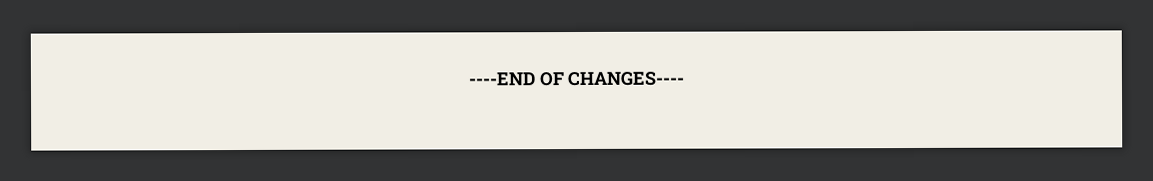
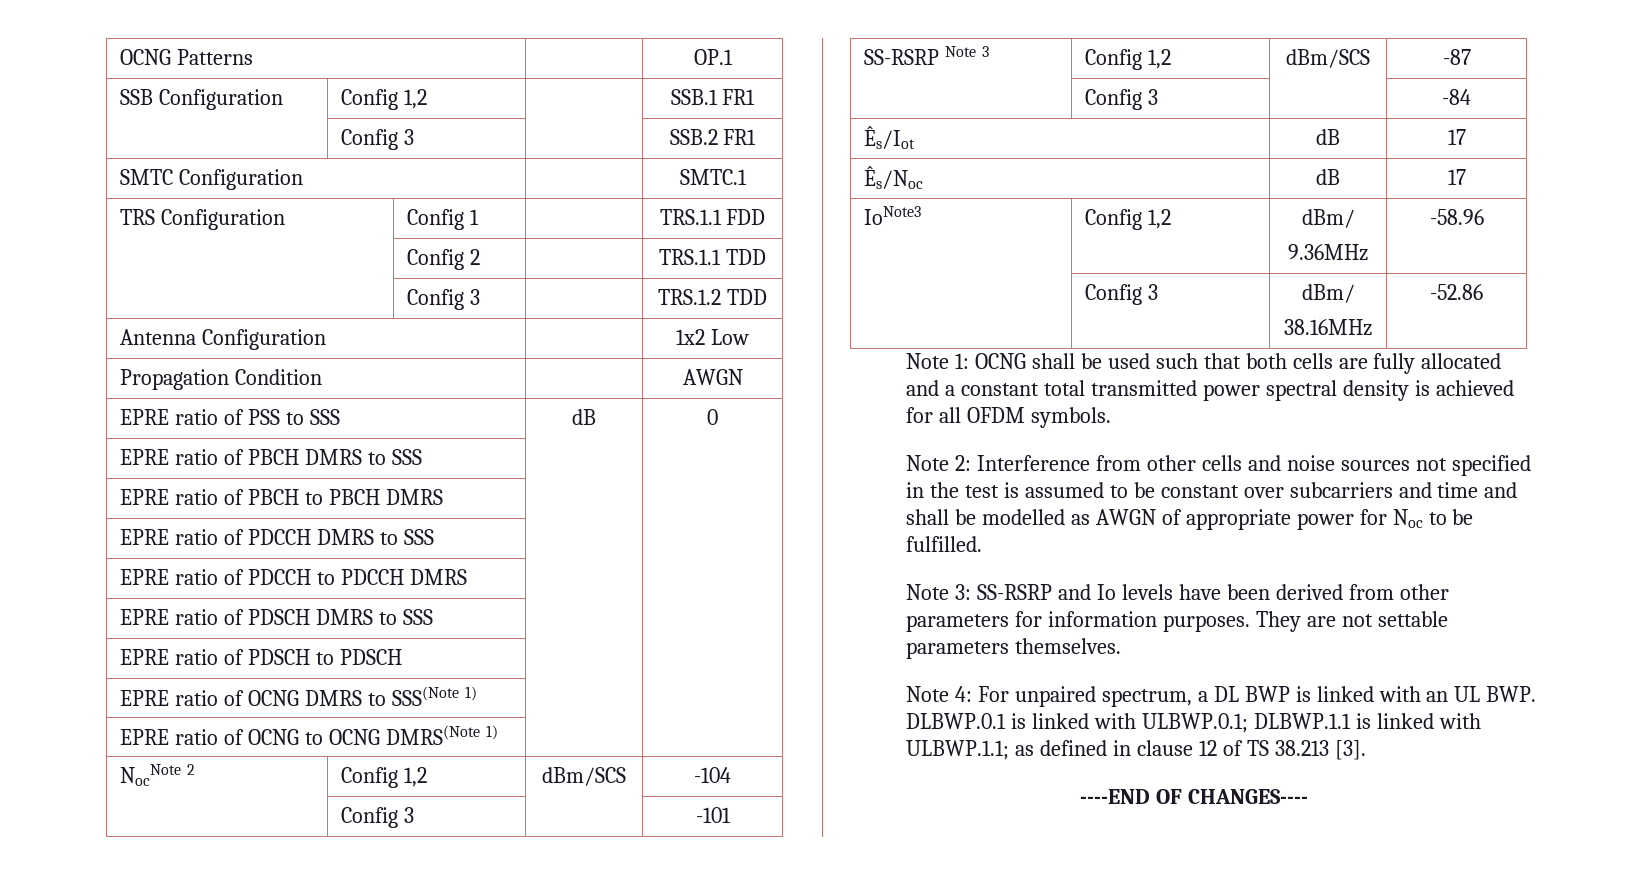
(467, 79) none -> [120,49,254,65] [693,49,733,65] [120,89,284,110] [341,89,428,110] [670,89,756,105] [341,129,415,150] [669,129,757,145] [120,169,304,190] [679,169,747,185] [120,209,286,230] [407,209,480,230] [659,209,766,225] [407,249,481,270] [659,249,766,265] [407,289,481,310] [658,289,767,305] [120,329,327,350] [676,329,749,345] [120,369,323,390] [682,369,743,385] [120,409,340,425] [572,409,596,425] [707,409,718,425] [120,449,422,465] [120,489,443,505] [120,529,434,545] [120,569,467,585] [120,609,433,625] [120,649,402,665] [120,686,477,706] [120,725,498,745] [120,764,196,786] [341,767,428,788] [542,767,626,786] [694,767,731,783] [341,807,415,828] [695,807,731,823] [864,46,990,65] [1085,49,1172,70] [1286,49,1370,68] [1442,49,1471,65] [1085,89,1159,110] [1442,89,1471,105] [864,126,916,149] [1316,129,1340,145] [1447,129,1466,145] [864,166,924,189] [1316,169,1340,185] [1447,169,1466,185] [864,206,922,225] [1085,209,1172,230] [1301,209,1355,228] [1288,244,1368,261] [1429,209,1484,225] [1085,284,1159,305] [1301,284,1355,303] [1284,319,1372,336] [1430,284,1483,300] [906,353,1502,374] [906,380,1514,401] [906,407,1111,428] [906,455,1531,476] [906,482,1518,498] [906,509,1474,530] [906,536,983,552] [906,584,1449,600] [906,611,1448,632] [906,638,1122,659] [906,686,1537,707] [906,713,1481,733] [906,740,1366,760] OCNG Patterns | | OP.1 // SSB Configuration | Config 1,2 | | SSB.1 FR1 // | Config 3 | | SSB.2 FR1 // SMTC Configuration | | SMTC.1 // TRS Configuration | Config 1 | | TRS.1.1 FDD // | Config 2 | | TRS.1.1 TDD // | Config 3 | | TRS.1.2 TDD // Antenna Configuration | | 1x2 Low // Propagation Condition | | AWGN // EPRE ratio of PSS to SSS | dB | 0 // EPRE ratio of PBCH DMRS to SSS | | // EPRE ratio of PBCH to PBCH DMRS | | // EPRE ratio of PDCCH DMRS to SSS | | // EPRE ratio of PDCCH to PDCCH DMRS | | // EPRE ratio of PDSCH DMRS to SSS | | // EPRE ratio of PDSCH to PDSCH | | // EPRE ratio of OCNG DMRS to SSS(Note 1) | | // EPRE ratio of OCNG to OCNG DMRS(Note 1) | | // NocNote 2 | Config 1,2 | dBm/SCS | -104 // | Config 3 | | -101 // SS-RSRP Note 3 | Config 1,2 | dBm/SCS | -87 // | Config 3 | | -84 // Ês/Iot | dB | 17 // Ês/Noc | dB | 17 // IoNote3 | Config 1,2 | dBm/ // 9.36MHz | -58.96 // | Config 3 | dBm/ // 38.16MHz | -52.86 // Note 1: OCNG shall be used such that both cells are fully allocated and a constant total transmitted power spectral density is achieved for all OFDM symbols. // Note 2: Interference from other cells and noise sources not specified in the test is assumed to be constant over subcarriers and time and shall be modelled as AWGN of appropriate power for Noc to be fulfilled. // Note 3: SS-RSRP and Io levels have been derived from other parameters for information purposes. They are not settable parameters themselves. // Note 4: For unpaired spectrum, a DL BWP is linked with an UL BWP. DLBWP.0.1 is linked with ULBWP.0.1; DLBWP.1.1 is linked with ULBWP.1.1; as defined in clause 12 of TS 38.213 [3]. //

